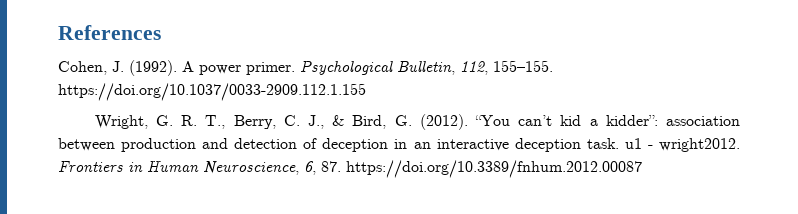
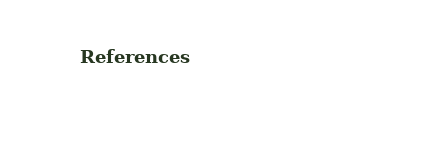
[58,60,553,76] [58,83,366,101] [94,114,741,130] [58,138,741,152] [58,160,642,178] // Cohen, J. (1992). A power primer. Psychological Bulletin, 112, 155–155. https://doi.org/10.1037/0033-2909.112.1.155 // Wright, G. R. T., Berry, C. J., & Bird, G. (2012). “You can’t kid a kidder”: association between production and detection of deception in an interactive deception task. u1 - wright2012. Frontiers in Human Neuroscience, 6, 87. https://doi.org/10.3389/fnhum.2012.00087 -> (190, 56) none

